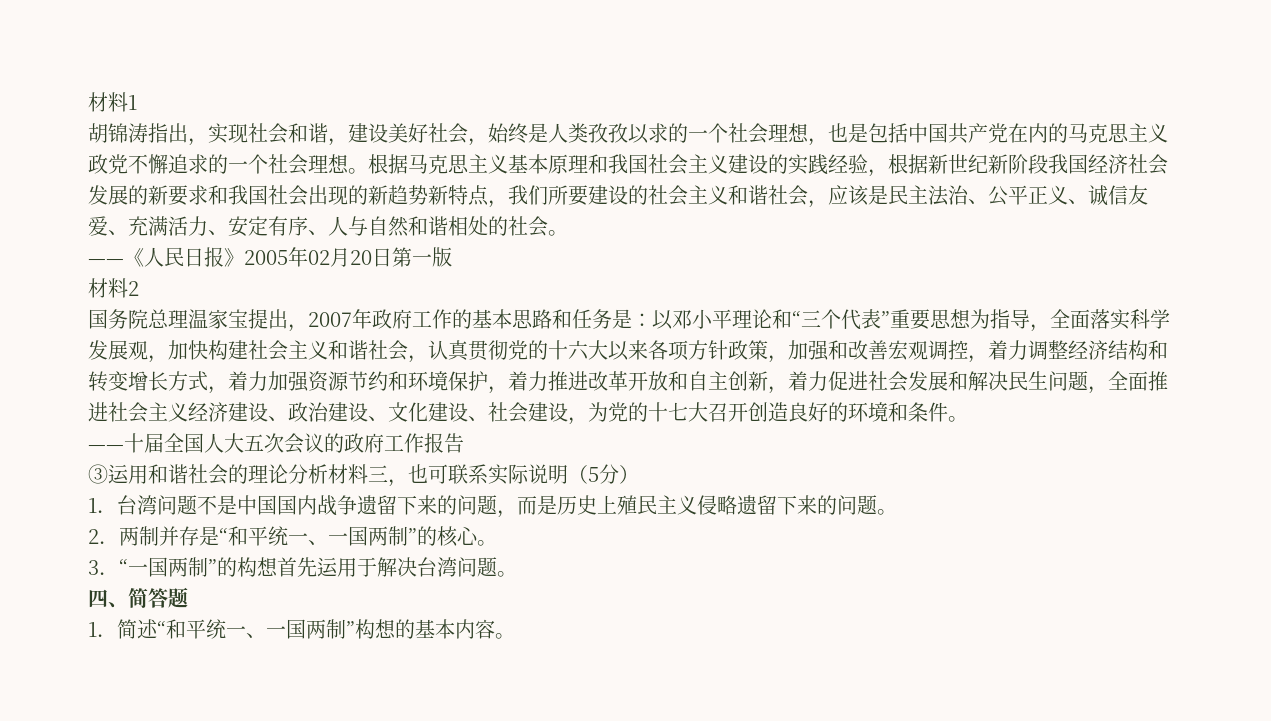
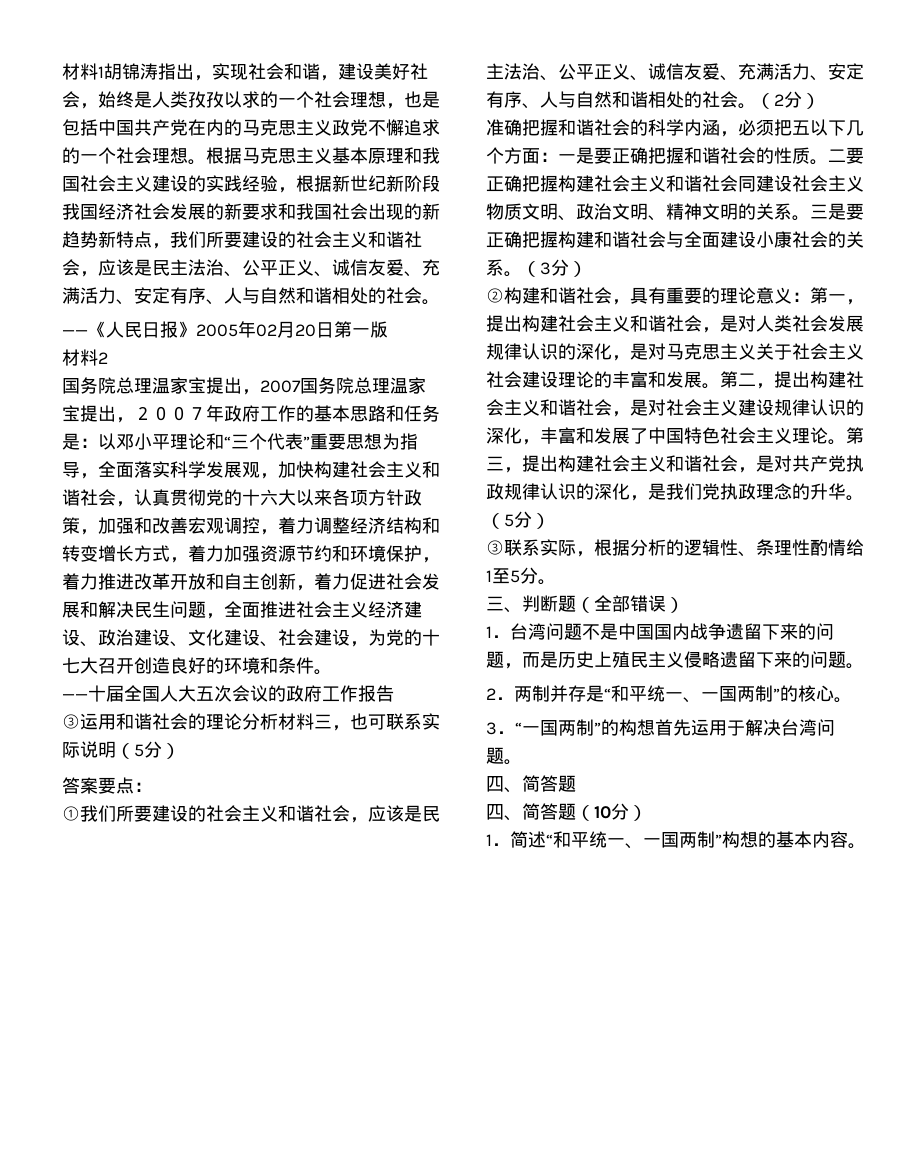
(137, 102) // -> (104, 72) none
(352, 319) none -> [300,377,426,394] [62,405,206,423] 国务院总理温家宝提出，２００７
(639, 474) none -> [62,777,152,794] [62,805,440,823] [486,63,864,81] [486,91,820,109] [486,119,864,137] [486,147,864,165] [486,175,864,192] [486,203,864,221] [486,231,864,248] [486,259,587,277] [486,287,864,305] [486,315,864,333] [486,343,864,361] [486,371,864,389] [486,399,864,417] [486,427,864,445] [486,455,864,473] [486,483,864,501] [486,511,550,529] [486,539,864,557] [486,567,556,585] [486,595,684,613] // 答案要点： // ①我们所要建设的社会主义和谐社会，应该是民主法治、公平正义、诚信友爱、充满活力、安定有序、人与自然和谐相处的社会。（2分） // 准确把握和谐社会的科学内涵，必须把五以下几个方面：一是要正确把握和谐社会的性质。二要正确把握构建社会主义和谐社会同建设社会主义物质文明、政治文明、精神文明的关系。三是要正确把握构建和谐社会与全面建设小康社会的关系。（3分） // ②构建和谐社会，具有重要的理论意义：第一，提出构建社会主义和谐社会，是对人类社会发展规律认识的深化，是对马克思主义关于社会主义社会建设理论的丰富和发展。第二，提出构建社会主义和谐社会，是对社会主义建设规律认识的深化，丰富和发展了中国特色社会主义理论。第三，提出构建社会主义和谐社会，是对共产党执政规律认识的深化，是我们党执政理念的升华。（5分） // ③联系实际，根据分析的逻辑性、条理性酌情给1至5分。 // 三、判断题（全部错误）
(188, 597) none -> [486,803,647,821] // 四、简答题（10分）

